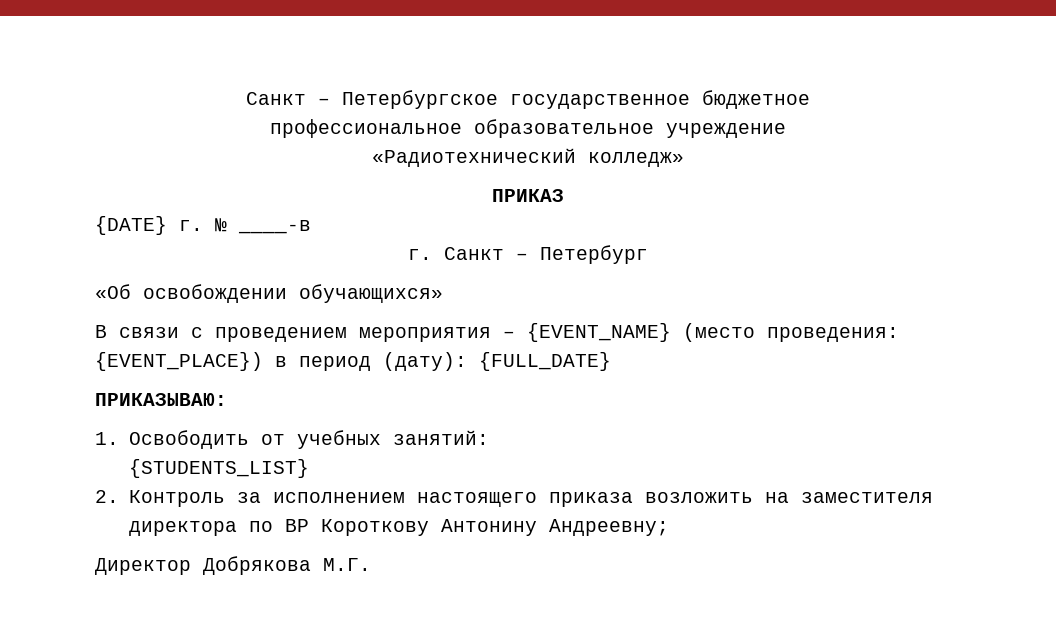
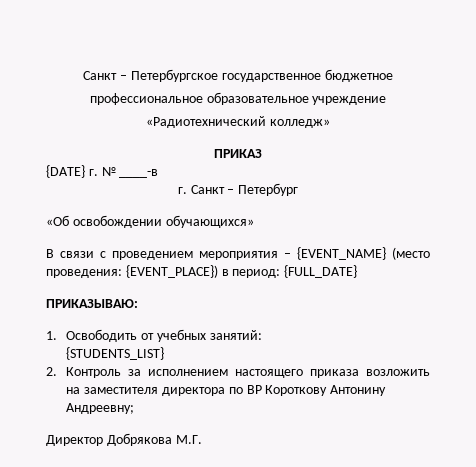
[299,352,467,371] период (дату): -> [232,269,281,278] период:

